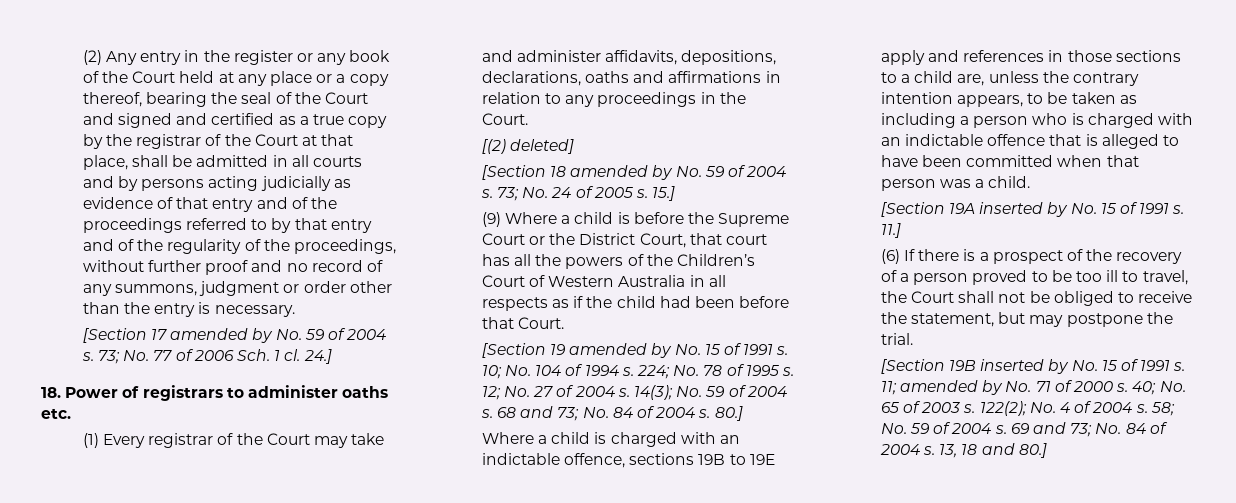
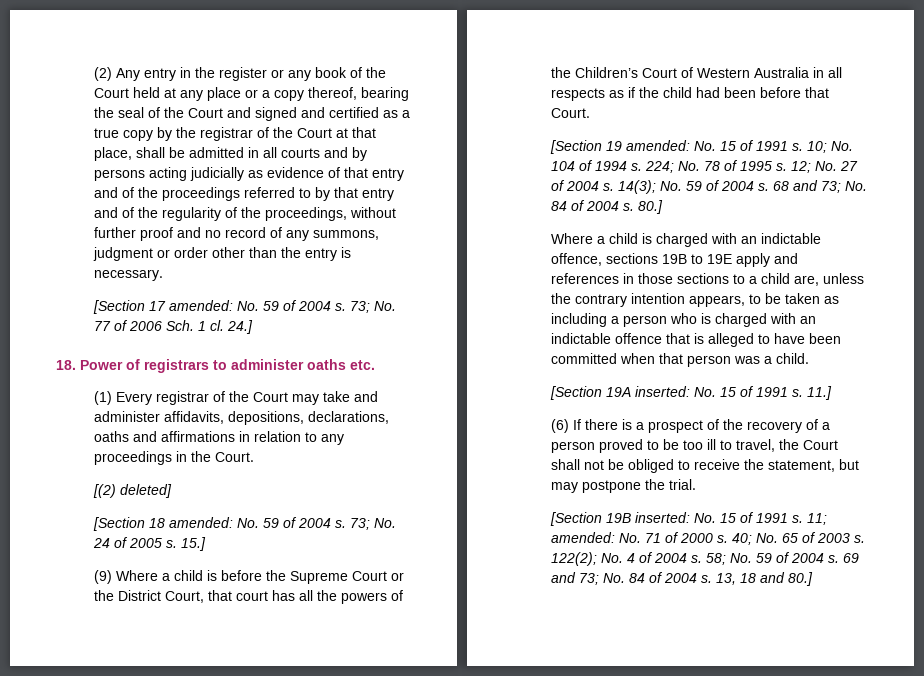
[170,328,274,343] amended by -> [169,300,234,311] amended:
[570,165,674,180] amended by -> [169,517,234,528] amended:
[569,343,673,358] amended by -> [626,140,691,151] amended:
[979,202,1069,217] inserted by -> [635,386,691,397] inserted:
[980,359,1070,374] inserted by -> [635,512,691,523] inserted:
[900,380,1004,395] amended by -> [551,532,616,543] amended:

